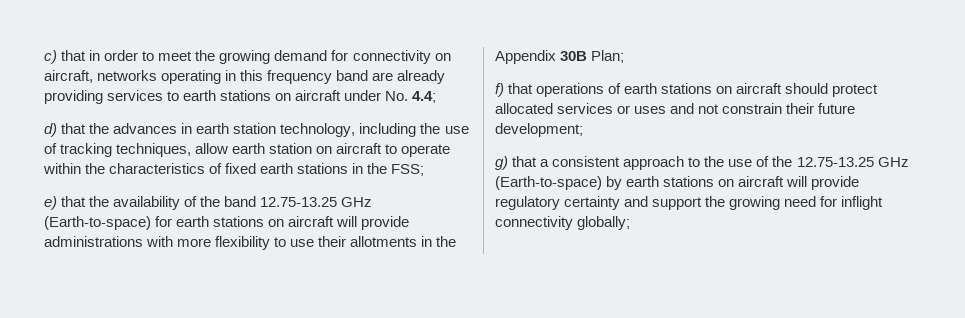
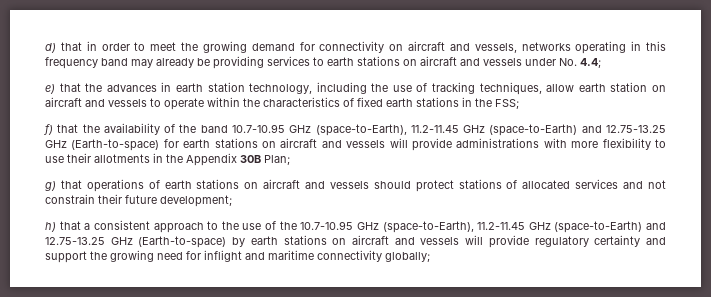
[44,50,57,64] c) -> [45,43,56,53] d)
[44,70,93,83] aircraft, -> [407,41,517,53] aircraft and vessels,
[372,70,446,84] are already -> [131,58,210,68] may already be
(342, 95) none -> [460,58,522,66] and vessels
[44,123,57,137] d) -> [45,84,55,94] e)
(383, 148) none -> [85,99,147,107] and vessels
[44,196,57,210] e) -> [44,124,53,135] f)
(257, 201) none -> [232,124,602,136] 10.7-10.95 GHz (space-to-Earth), 11.2-11.45 GHz (space-to-Earth) and
(335, 221) none -> [321,140,386,148] and vessels
[495,83,504,97] f) -> [45,181,56,191] g)
[785,83,879,97] [495,103,667,114] should protect allocated services or uses -> [305,179,619,192] and vessels should protect stations of allocated services
[495,156,508,170] g) -> [45,222,56,232] h)
(793, 161) none -> [300,221,666,233] 10.7-10.95 GHz (space-to-Earth), 11.2-11.45 GHz (space-to-Earth) and
(785, 181) none -> [394,237,460,245] and vessels
(884, 203) none -> [245,250,314,260] and maritime

